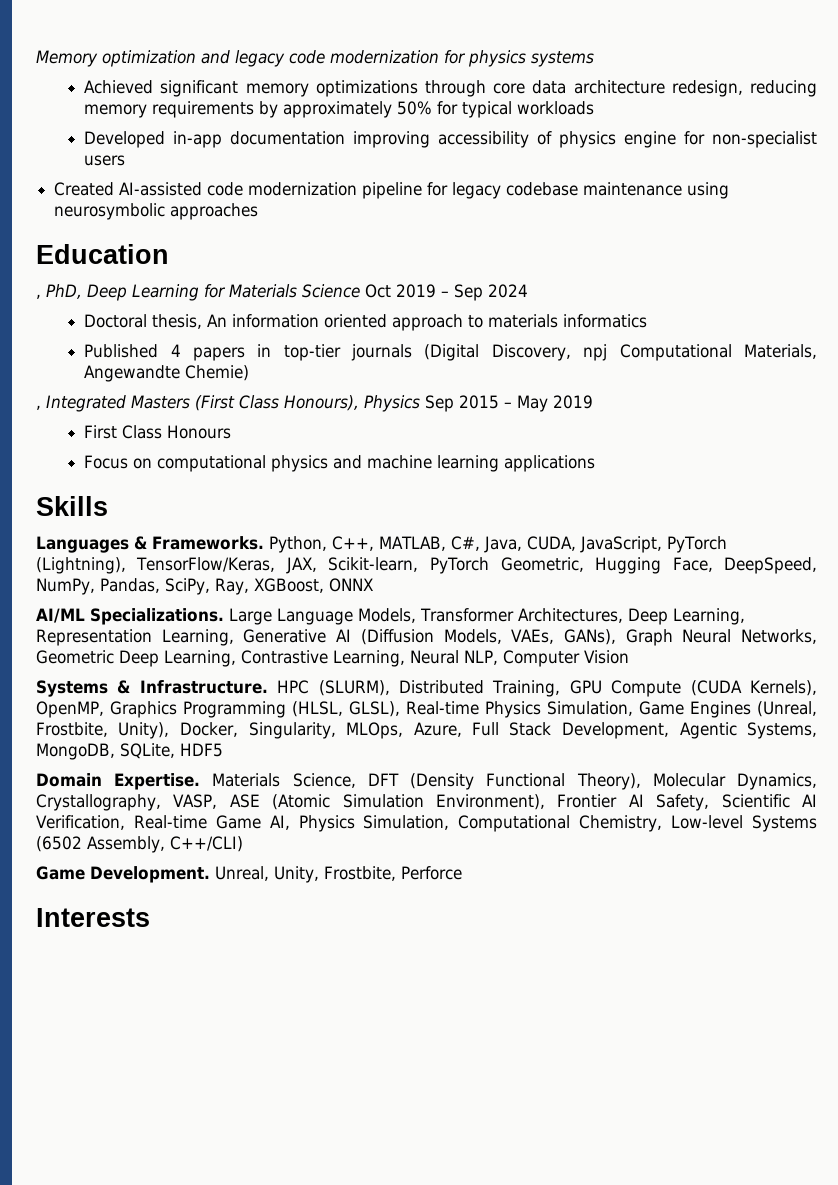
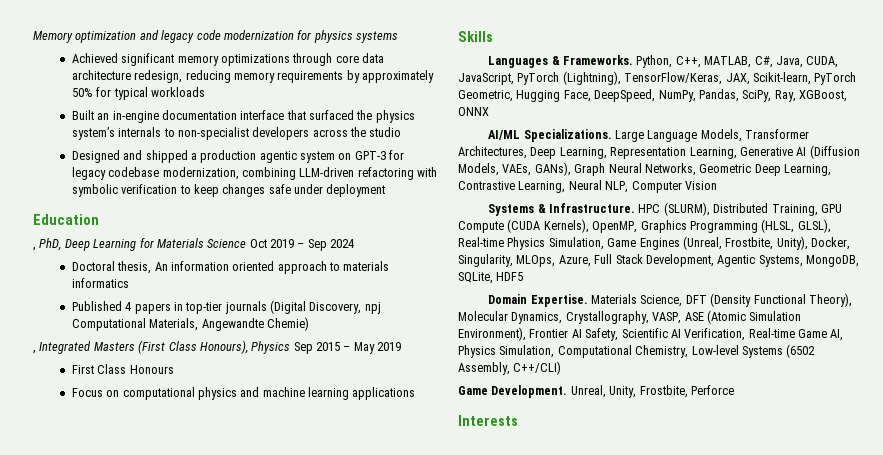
[84,131,818,148] [84,155,126,166] [54,182,730,199] [54,203,259,220] Developed in-app documentation improving accessibility of physics engine for non-specialist users // Created AI-assisted code modernization pipeline for legacy codebase maintenance using neurosymbolic approaches -> [71,110,415,123] [71,127,402,140] [71,150,405,163] [71,167,437,180] [71,184,386,197] Built an in-engine documentation interface that surfaced the physics system’s internals to non-specialist developers across the studio // Designed and shipped a production agentic system on GPT-3 for legacy codebase modernization, combining LLM-driven refactoring with symbolic verification to keep changes safe under deployment

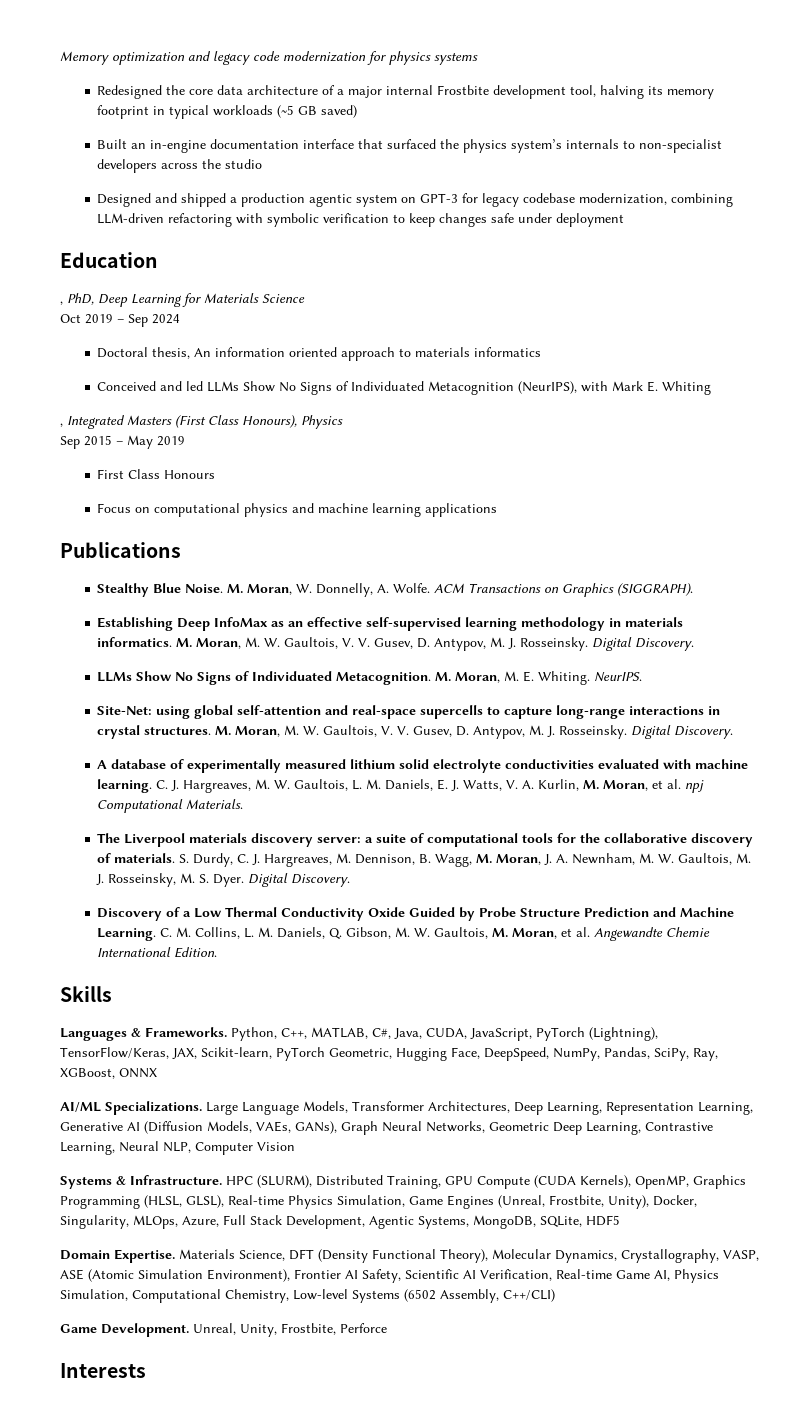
[71,53,384,66] [71,70,434,83] [71,87,112,97] Achieved significant memory optimizations through core data architecture redesign, reducing memory requirements by approximately 50% for -> [97,85,715,99] [97,105,166,119] Redesigned the core data architecture of a major internal Frostbite development tool, halving its memory footprint in
(205, 92) none -> [277,105,358,118] (~5 GB saved)
(247, 243) none -> (305, 298) //
[71,300,381,314] [71,317,309,331] Published 4 papers in top-tier journals (Digital Discovery, npj Computational Materials, Angewandte Chemie) -> [97,381,712,395] Conceived and led LLMs Show No Signs of Individuated Metacognition (NeurIPS), with Mark E. Whiting
(291, 347) none -> (343, 422) //
(416, 393) none -> [60,542,181,558] [97,583,694,597] [97,617,684,631] [97,637,695,651] [97,671,643,685] [97,705,721,719] [97,725,734,739] [97,759,749,773] [97,779,705,793] [97,799,244,813] [97,833,754,847] [97,853,752,867] [96,873,351,887] [97,907,735,921] [97,927,711,941] [97,947,218,958] // Publications // Stealthy Blue Noise. M. Moran, W. Donnelly, A. Wolfe. ACM Transactions on Graphics (SIGGRAPH). // Establishing Deep InfoMax as an effective self-supervised learning methodology in materials informatics. M. Moran, M. W. Gaultois, V. V. Gusev, D. Antypov, M. J. Rosseinsky. Digital Discovery. // LLMs Show No Signs of Individuated Metacognition. M. Moran, M. E. Whiting. NeurIPS. // Site-Net: using global self-attention and real-space supercells to capture long-range interactions in crystal structures. M. Moran, M. W. Gaultois, V. V. Gusev, D. Antypov, M. J. Rosseinsky. Digital Discovery. // A database of experimentally measured lithium solid electrolyte conductivities evaluated with machine learning. C. J. Hargreaves, M. W. Gaultois, L. M. Daniels, E. J. Watts, V. A. Kurlin, M. Moran, et al. npj Computational Materials. // The Liverpool materials discovery server: a suite of computational tools for the collaborative discovery of materials. S. Durdy, C. J. Hargreaves, M. Dennison, B. Wagg, M. Moran, J. A. Newnham, M. W. Gaultois, M. J. Rosseinsky, M. S. Dyer. Digital Discovery. // Discovery of a Low Thermal Conductivity Oxide Guided by Probe Structure Prediction and Machine Learning. C. M. Collins, L. M. Daniels, Q. Gibson, M. W. Gaultois, M. Moran, et al. Angewandte Chemie International Edition.

